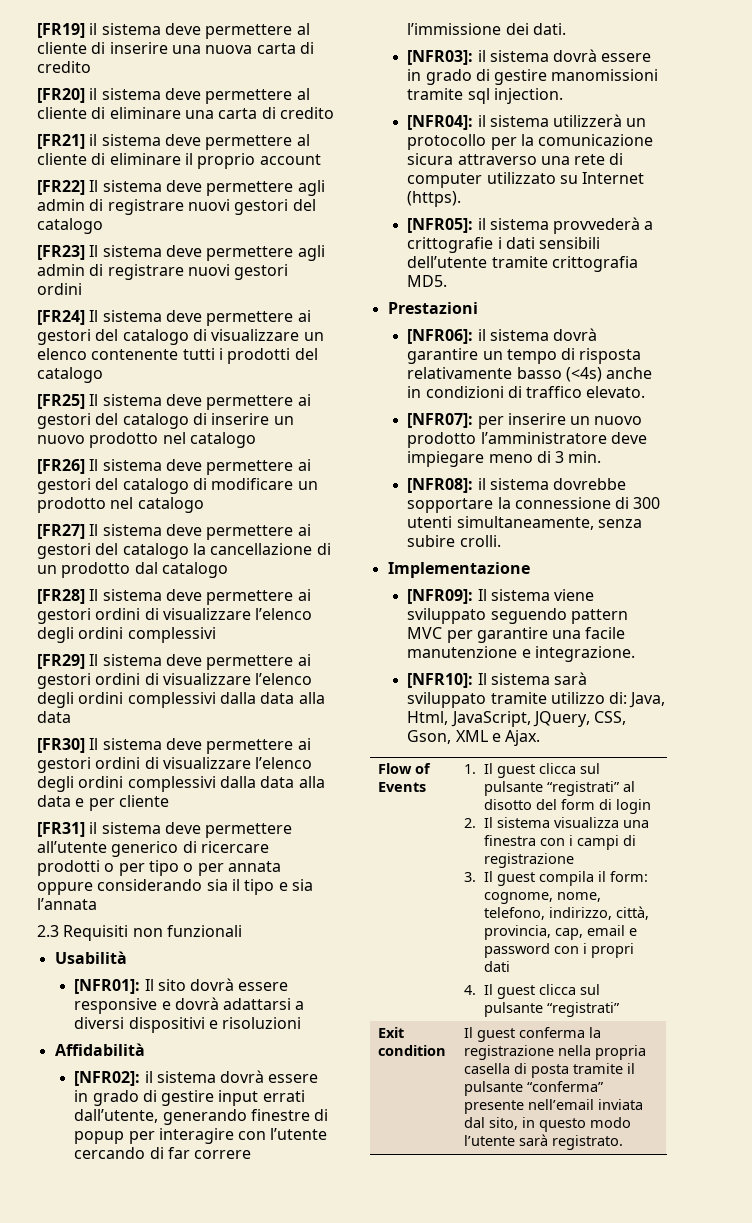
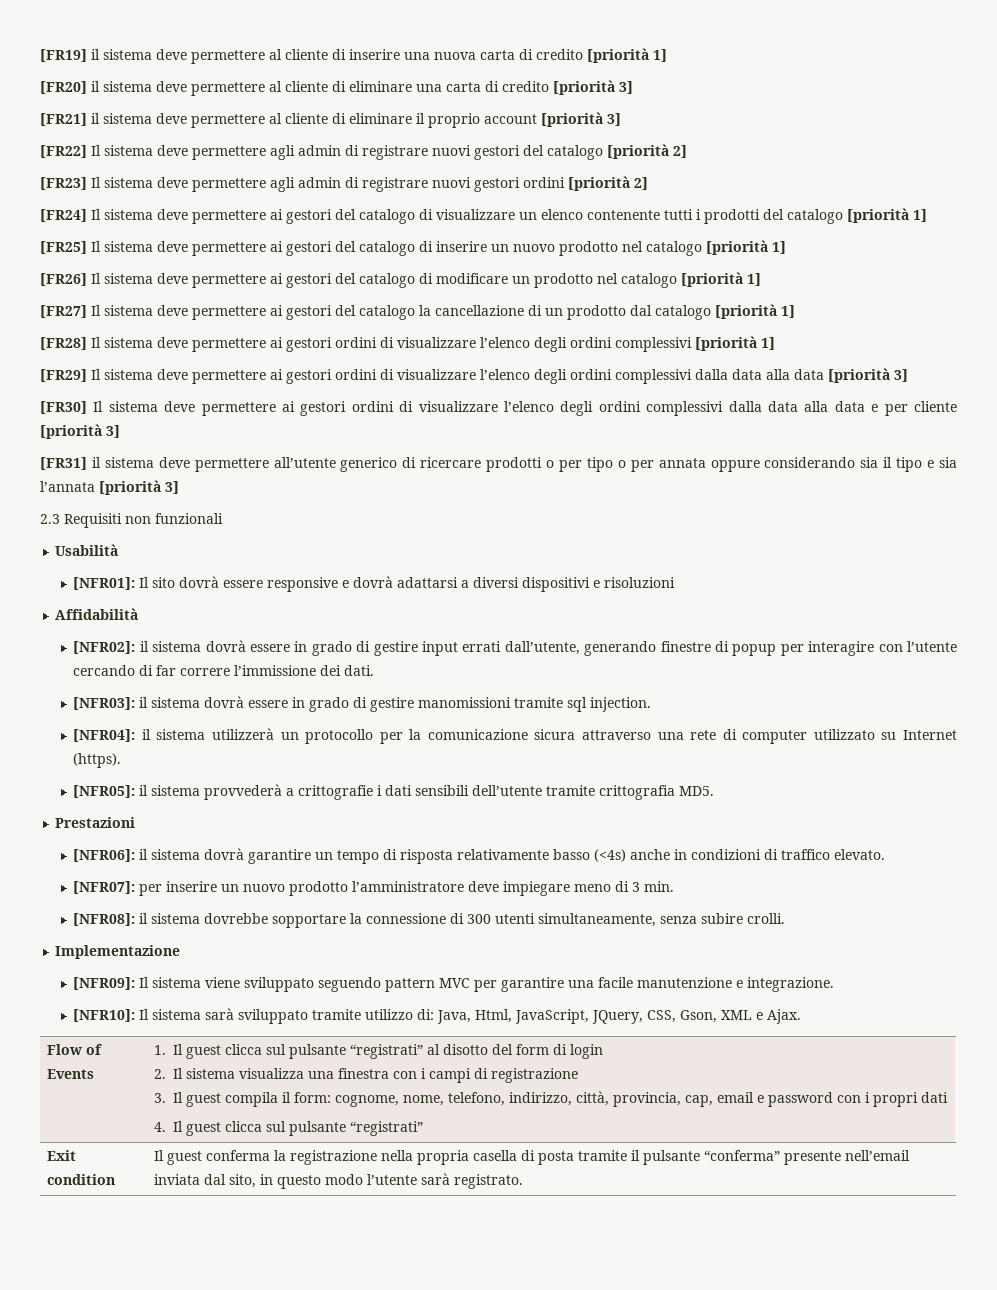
(91, 67) none -> [587,48,667,63] [priorità 1]
(334, 113) none -> [553,80,633,95] [priorità 3]
(321, 159) none -> [541,112,621,127] [priorità 3]
(103, 226) none -> [607,144,687,159] [priorità 2]
(82, 289) none -> [568,176,648,191] [priorità 2]
(103, 375) none -> [847,208,927,223] [priorità 1]
(256, 440) none -> [706,240,786,255] [priorità 1]
(204, 505) none -> [681,272,761,287] [priorità 1]
(228, 570) none -> [715,304,795,319] [priorità 1]
(216, 635) none -> [695,336,775,351] [priorità 1]
(71, 717) none -> [828,368,908,383] [priorità 3]
(169, 801) none -> [40,424,120,439] [priorità 3]
(97, 904) none -> [99,480,179,495] [priorità 3]

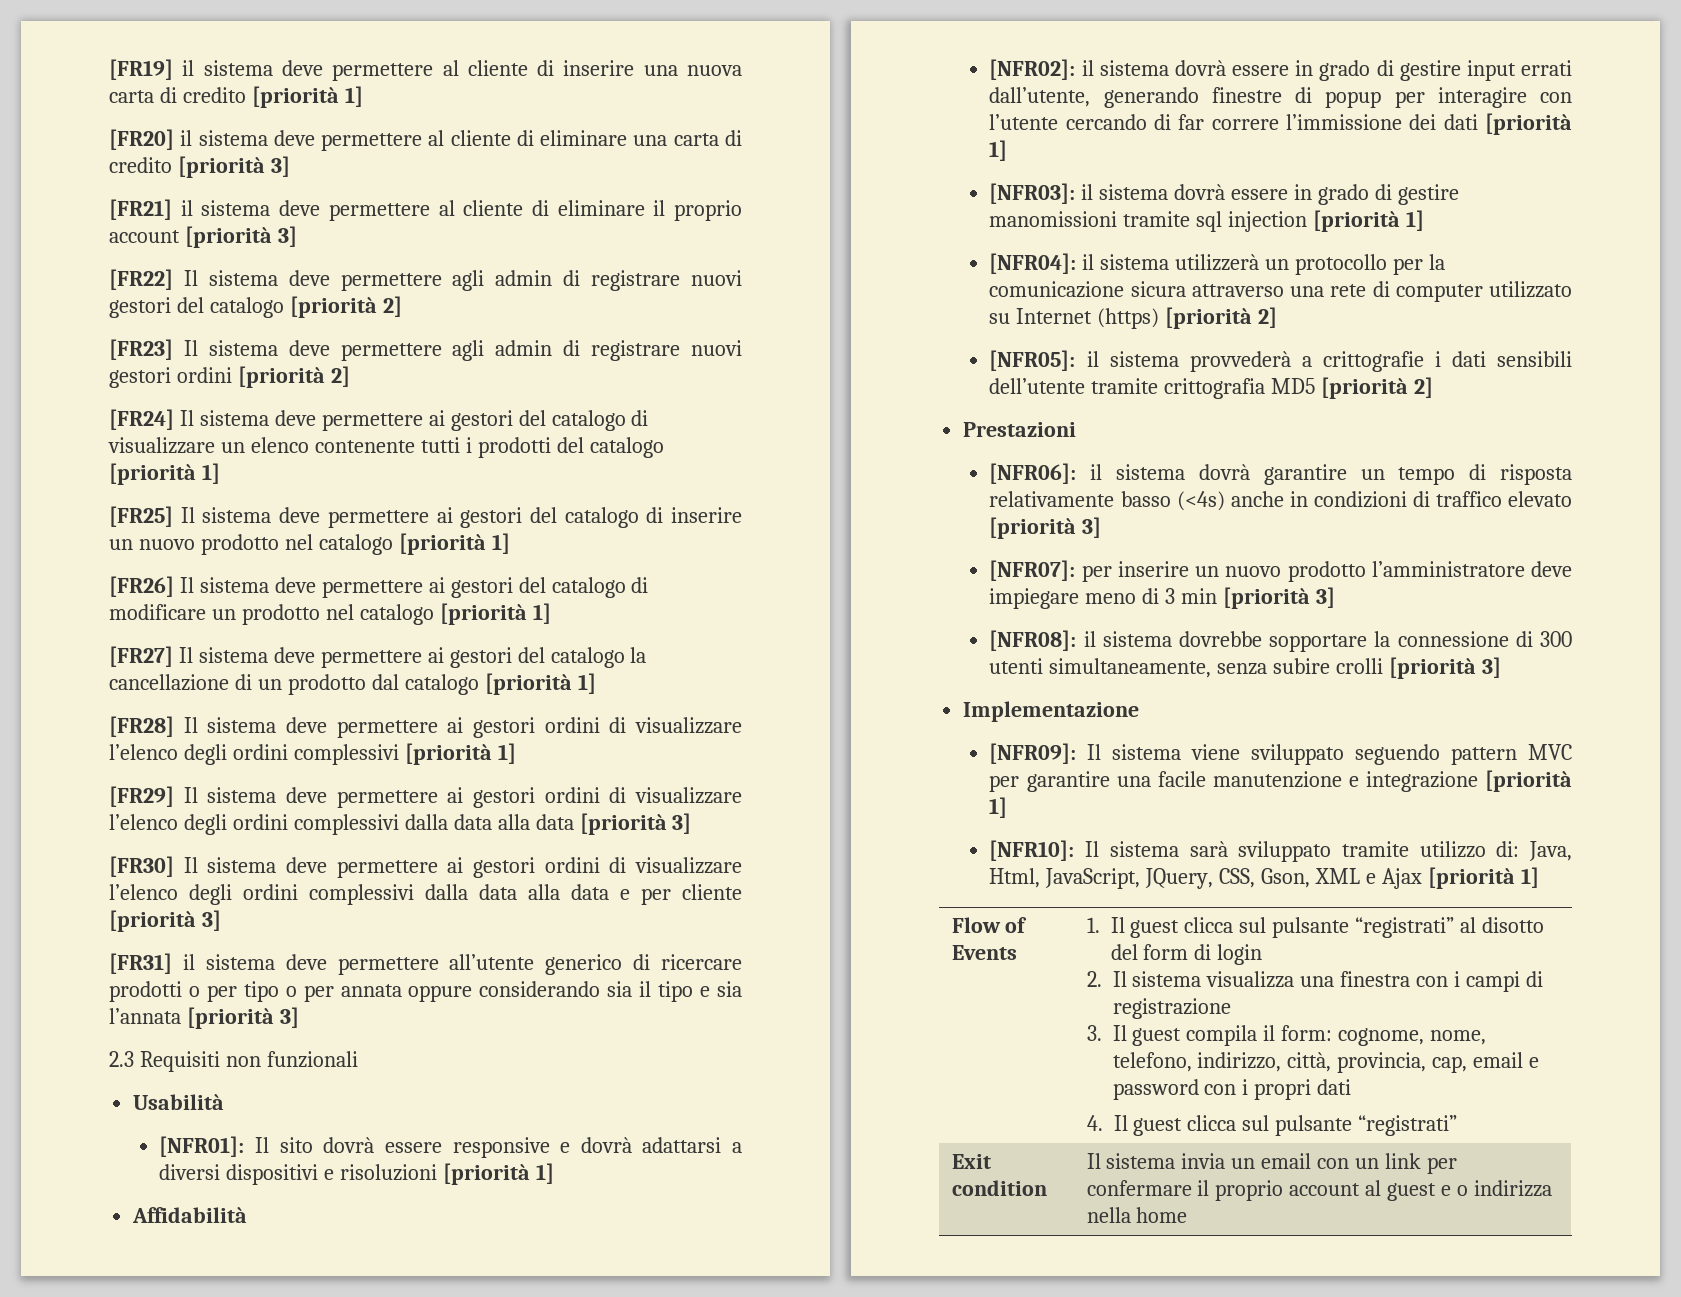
(676, 582) none -> [443,1163,555,1185] [priorità 1]
[344,665,375,676] dati. -> [1443,113,1572,135] [989,140,1008,161] dati [priorità 1]
[590,697,652,712] injection. -> [1228,210,1425,232] injection [priorità 1]
[73,753,122,768] (https). -> [1097,307,1278,329] (https) [priorità 2]
[679,786,715,796] MD5. -> [1271,377,1434,399] MD5 [priorità 2]
[834,849,886,860] elevato. -> [1508,491,1572,507] [989,517,1102,539] elevato [priorità 3]
[644,881,675,892] min. -> [1181,587,1336,609] min [priorità 3]
[747,913,786,924] crolli. -> [1336,657,1502,679] crolli [priorità 3]
[747,977,835,992] integrazione. -> [1365,770,1572,792] [989,797,1008,818] integrazione [priorità 1]
[767,1009,802,1024] Ajax. -> [1382,867,1539,889] Ajax [priorità 1]
[166,1150,910,1165] [153,1173,523,1189] guest conferma la registrazione nella propria casella di posta tramite il pulsante “conferma” presente nell’email inviata dal sito, in questo modo l’utente sarà registrato. -> [1106,1153,1458,1174] [1086,1180,1553,1201] [1086,1207,1188,1223] sistema invia un email con un link per confermare il proprio account al guest e o indirizza nella home

